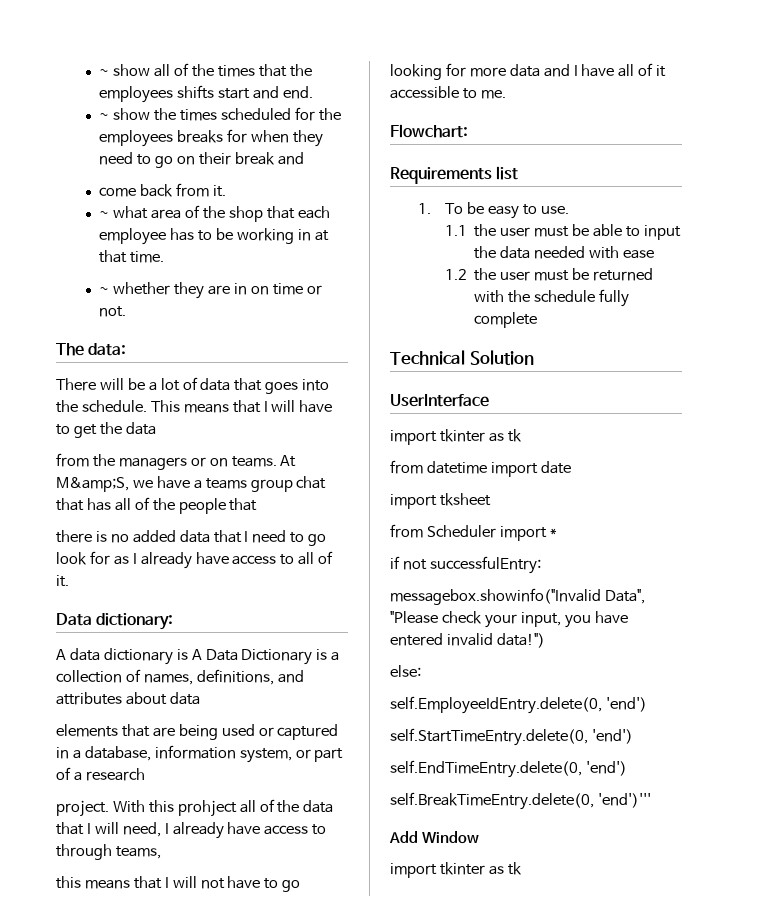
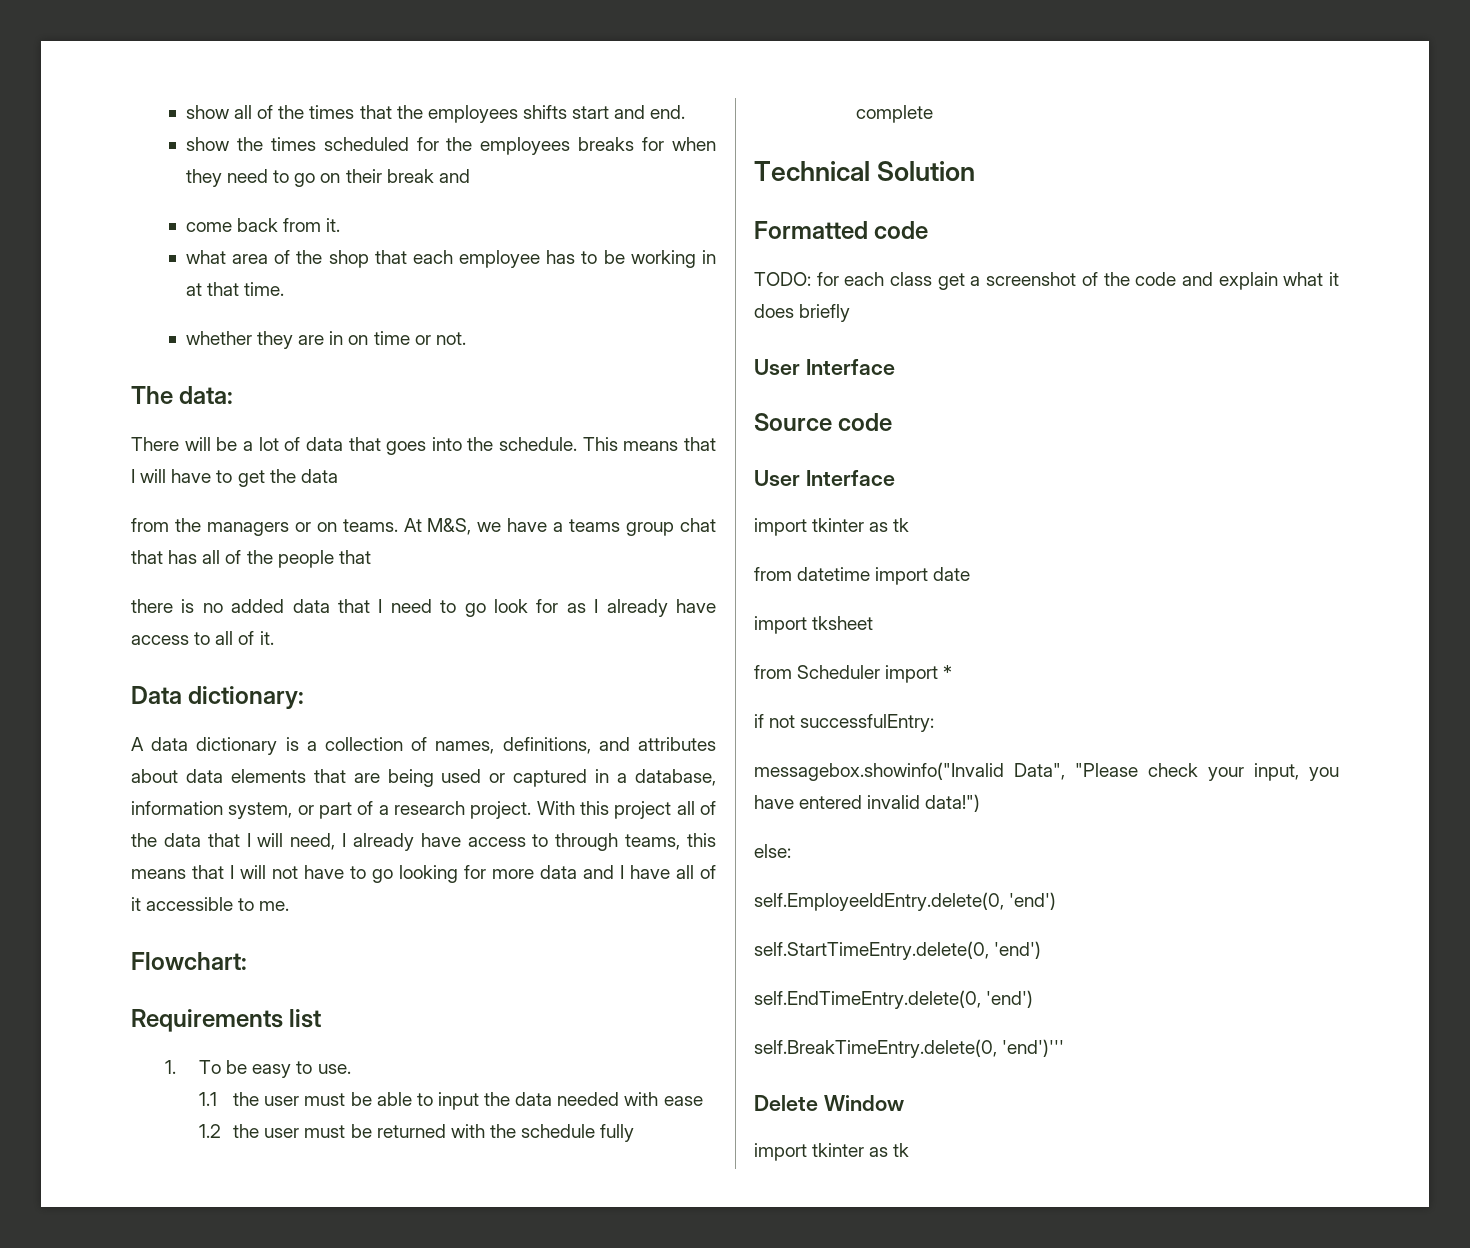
[99,69,110,76] ~ -> (185, 112) none
[99,113,110,120] ~ -> (686, 112) none
[99,211,110,218] ~ -> (341, 225) none
[99,287,110,294] ~ -> (285, 289) none
[56,477,129,492] M&amp;S, -> [427,518,472,535] M&S,
[191,649,328,665] A Data Dictionary is -> (299, 744) none
(200, 698) // -> (223, 776) none
(145, 774) // -> (465, 808) none
[177,800,237,817] prohject -> [614,801,672,819] project
(161, 852) // -> (681, 842) none
[390,394,489,407] UserInterface -> [754,221,929,239] [754,272,1339,290] [754,304,851,322] [754,359,895,375] [754,413,893,431] [754,470,895,486] Formatted code // TODO: for each class get a screenshot of the code and explain what it does briefly // User Interface // Source code // User Interface
[389,831,418,843] Add -> [754,1095,818,1111] Delete

